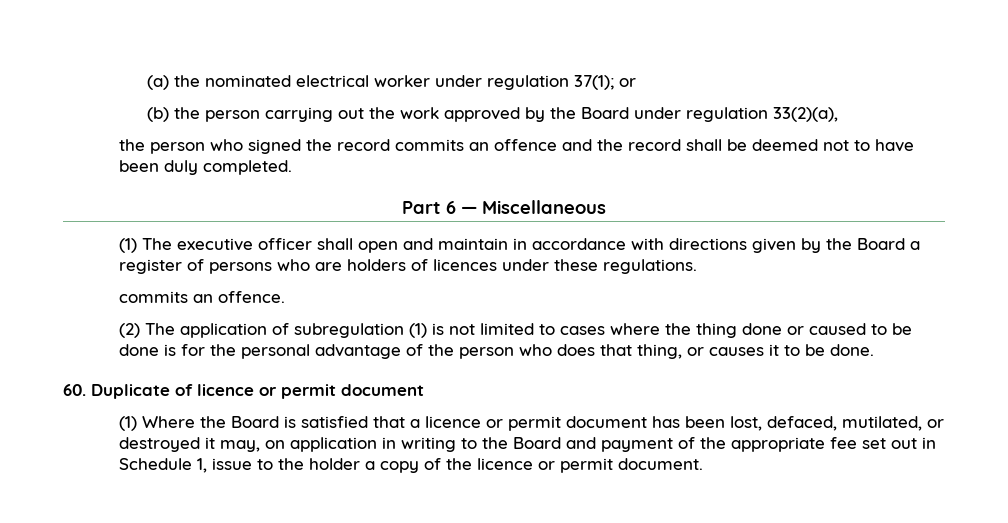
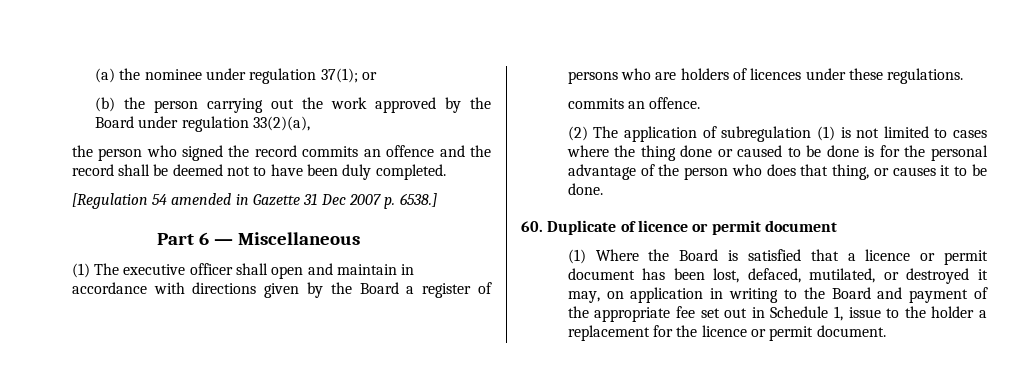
[205,75,431,87] nominated electrical worker -> [144,69,202,80] nominee
(293, 167) none -> [71,193,437,209] // [Regulation 54 amended in Gazette 31 Dec 2007 p. 6538.]
[380,458,442,473] copy of -> [567,325,674,341] replacement for

